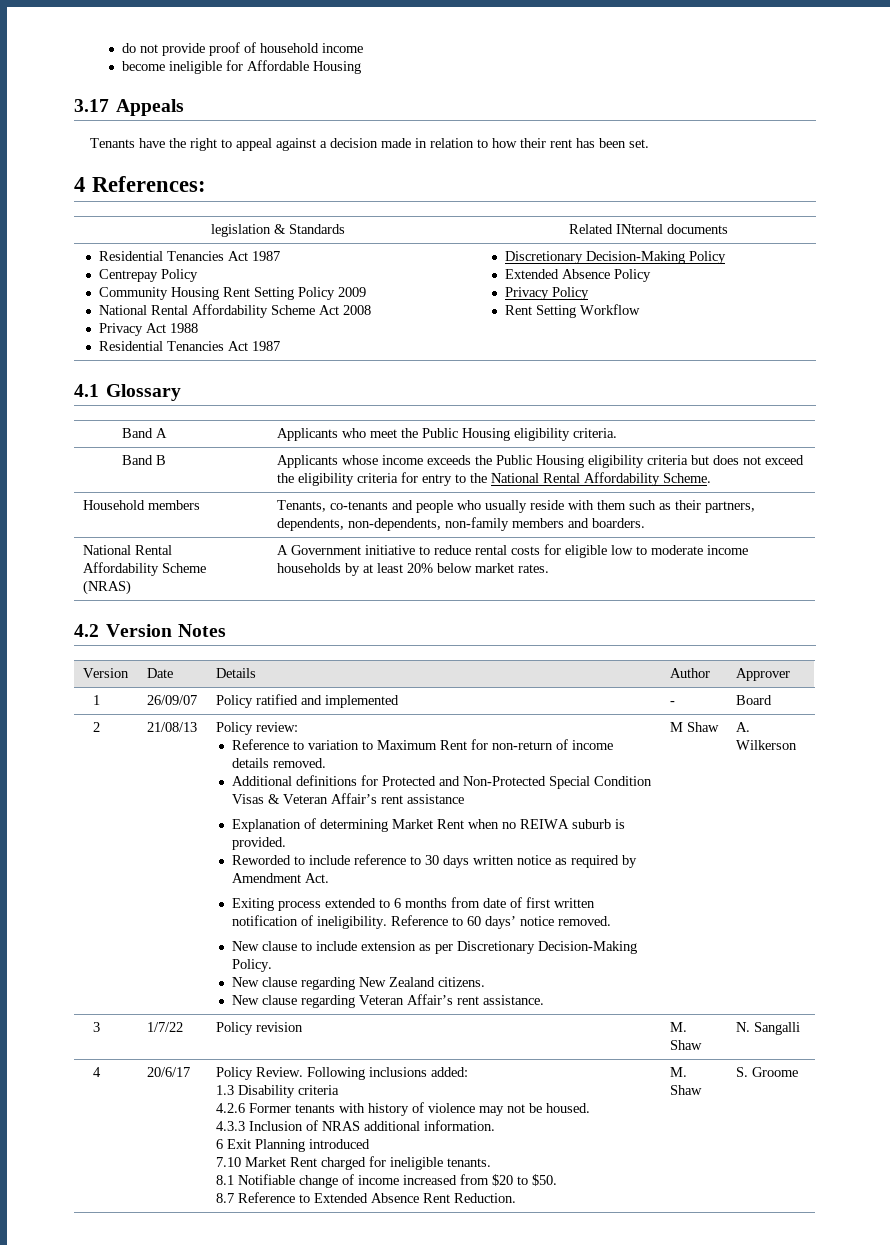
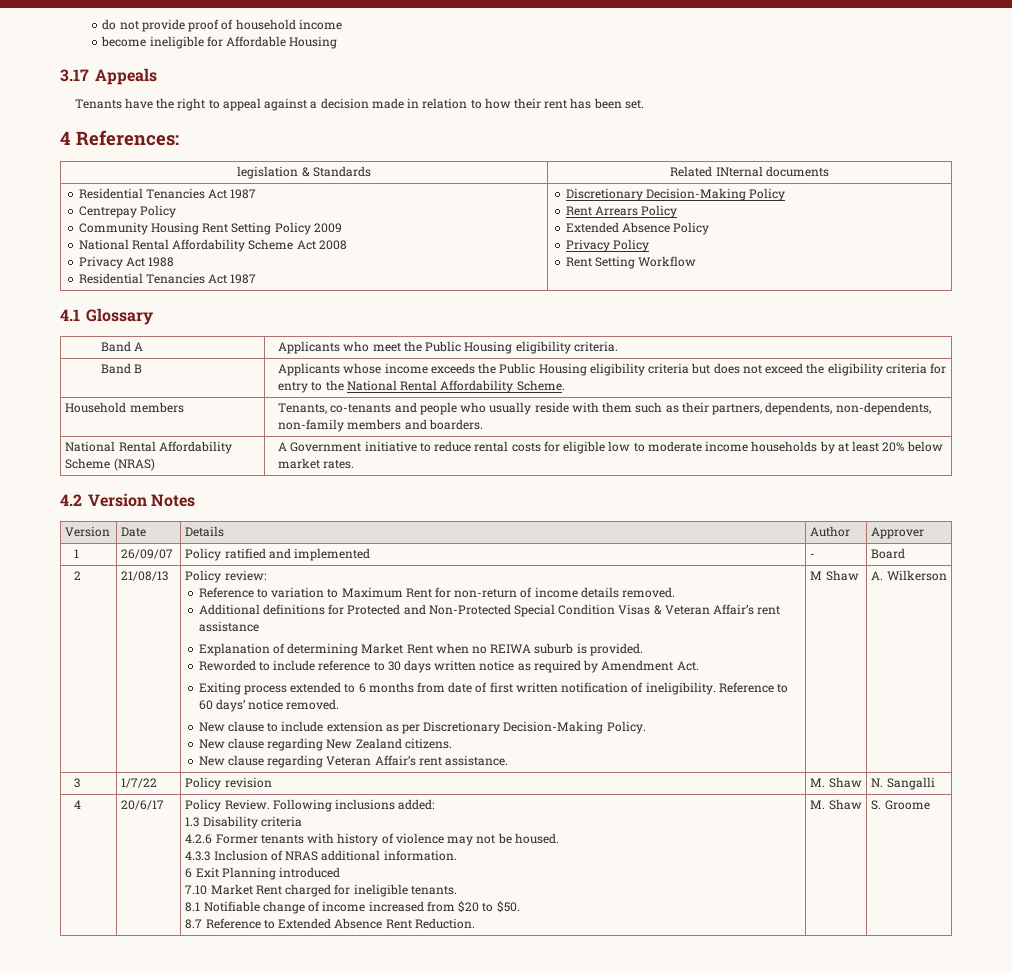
(727, 257) none -> [565,205,678,218] // Rent Arrears Policy

